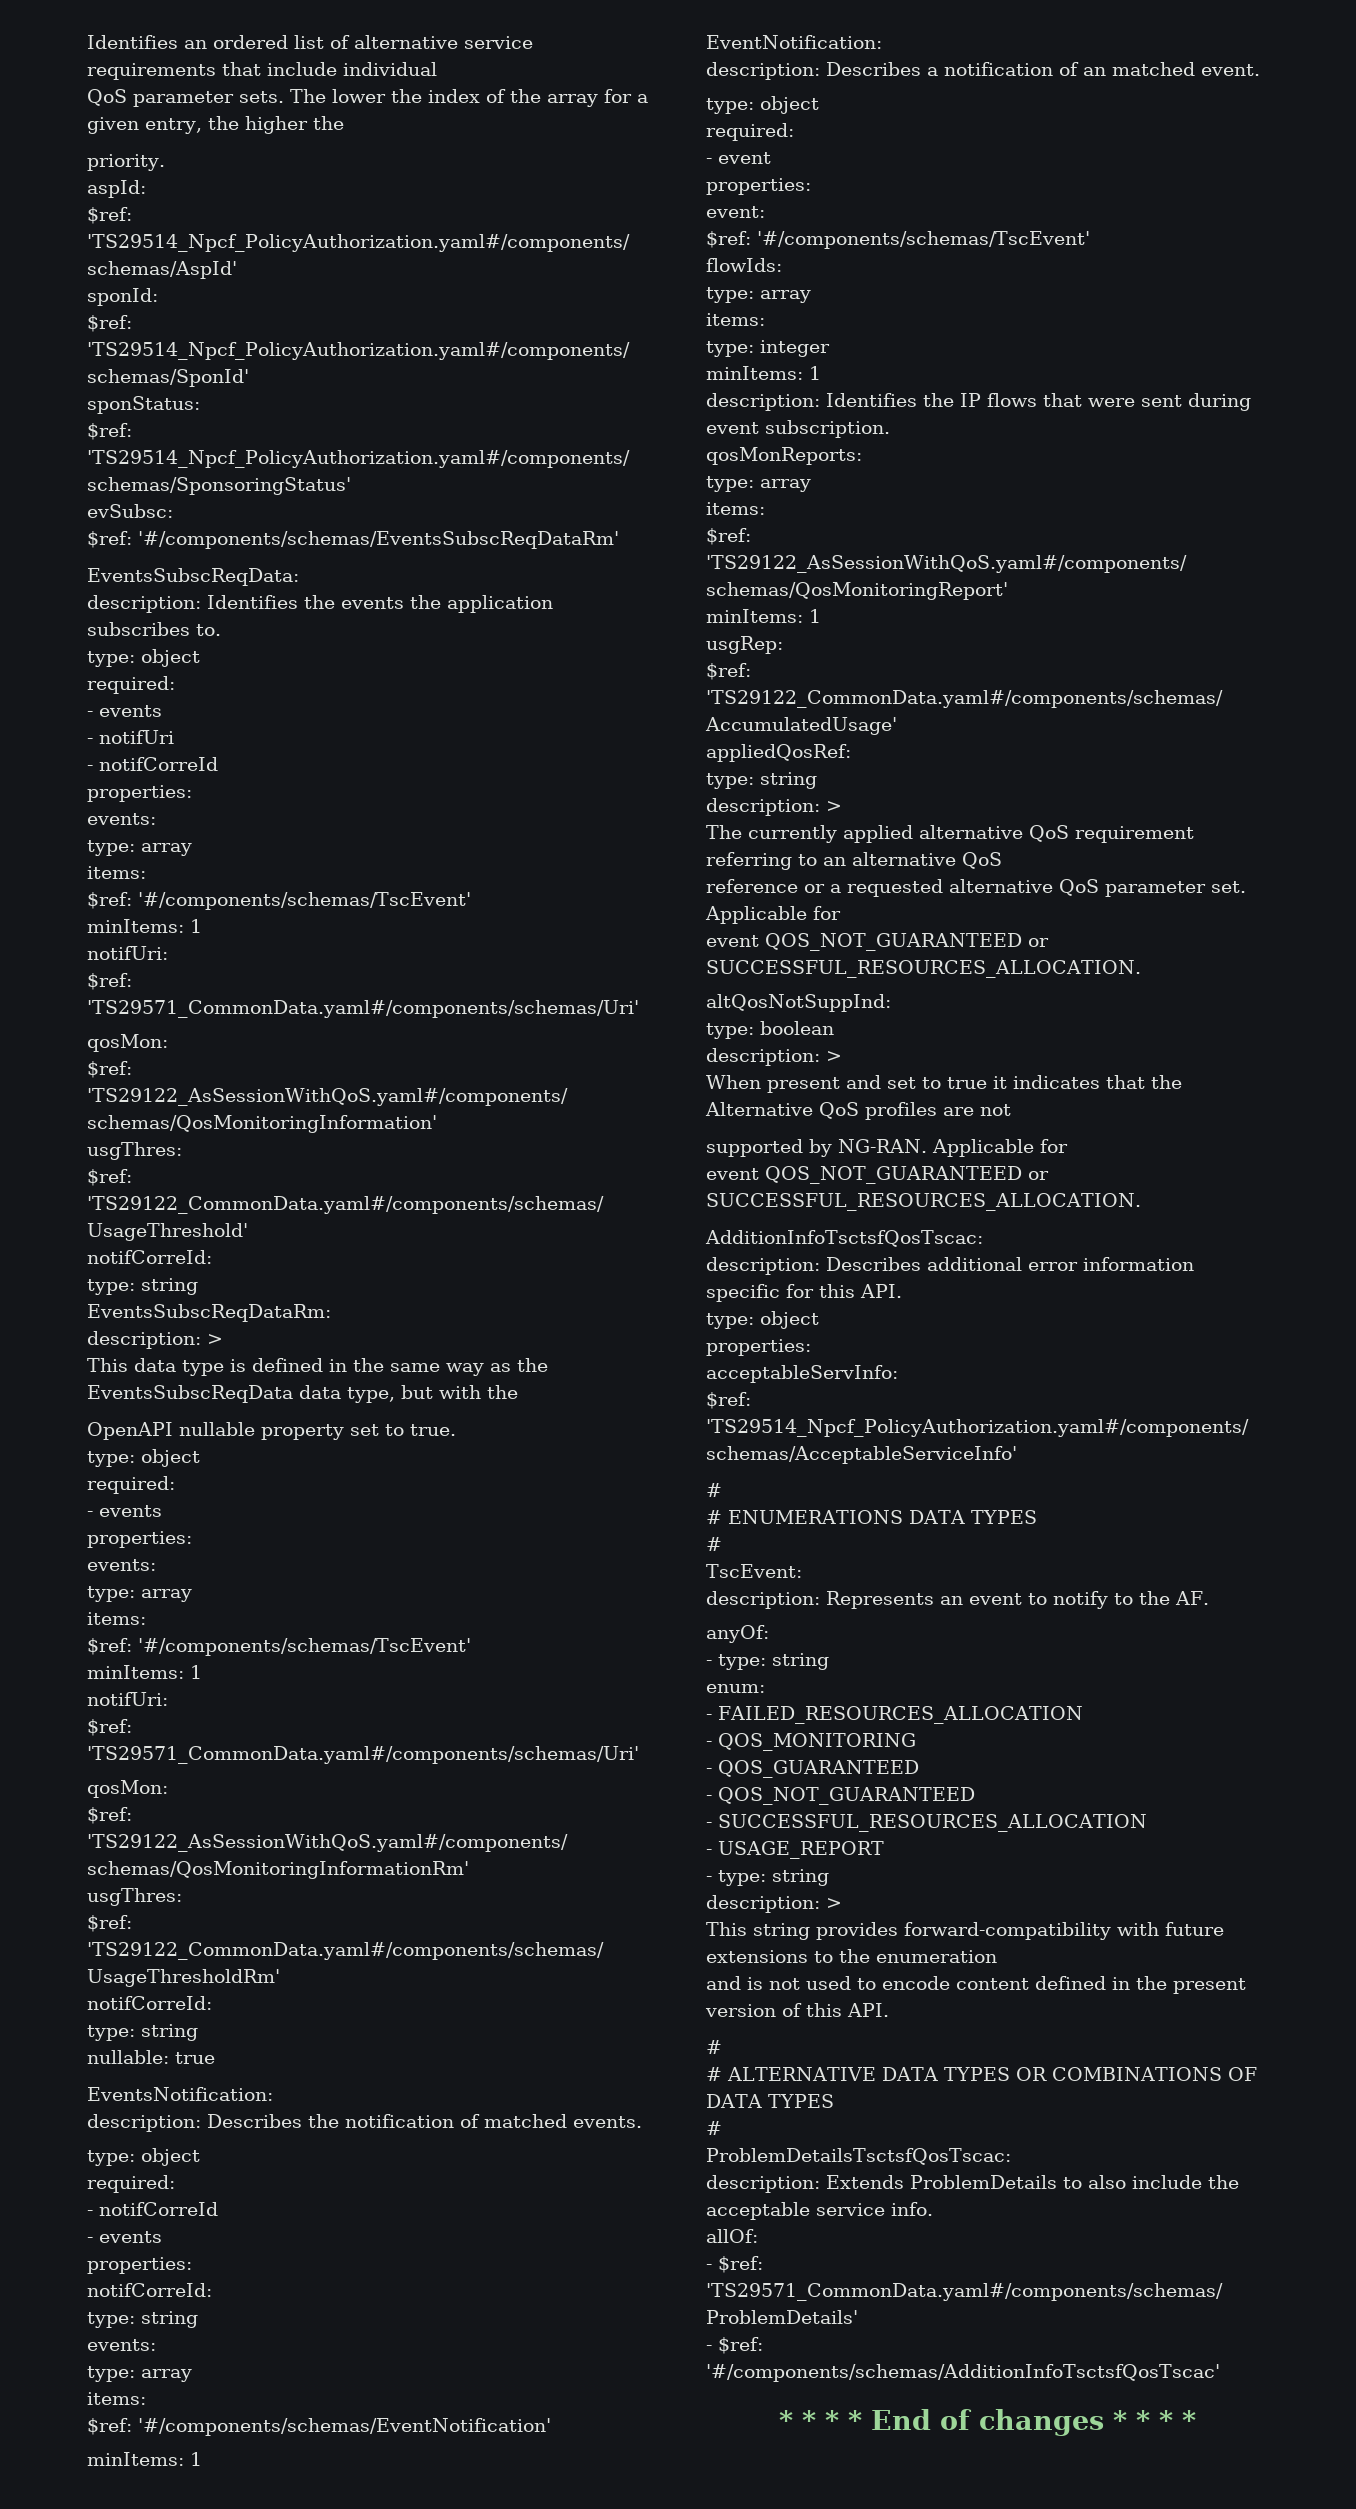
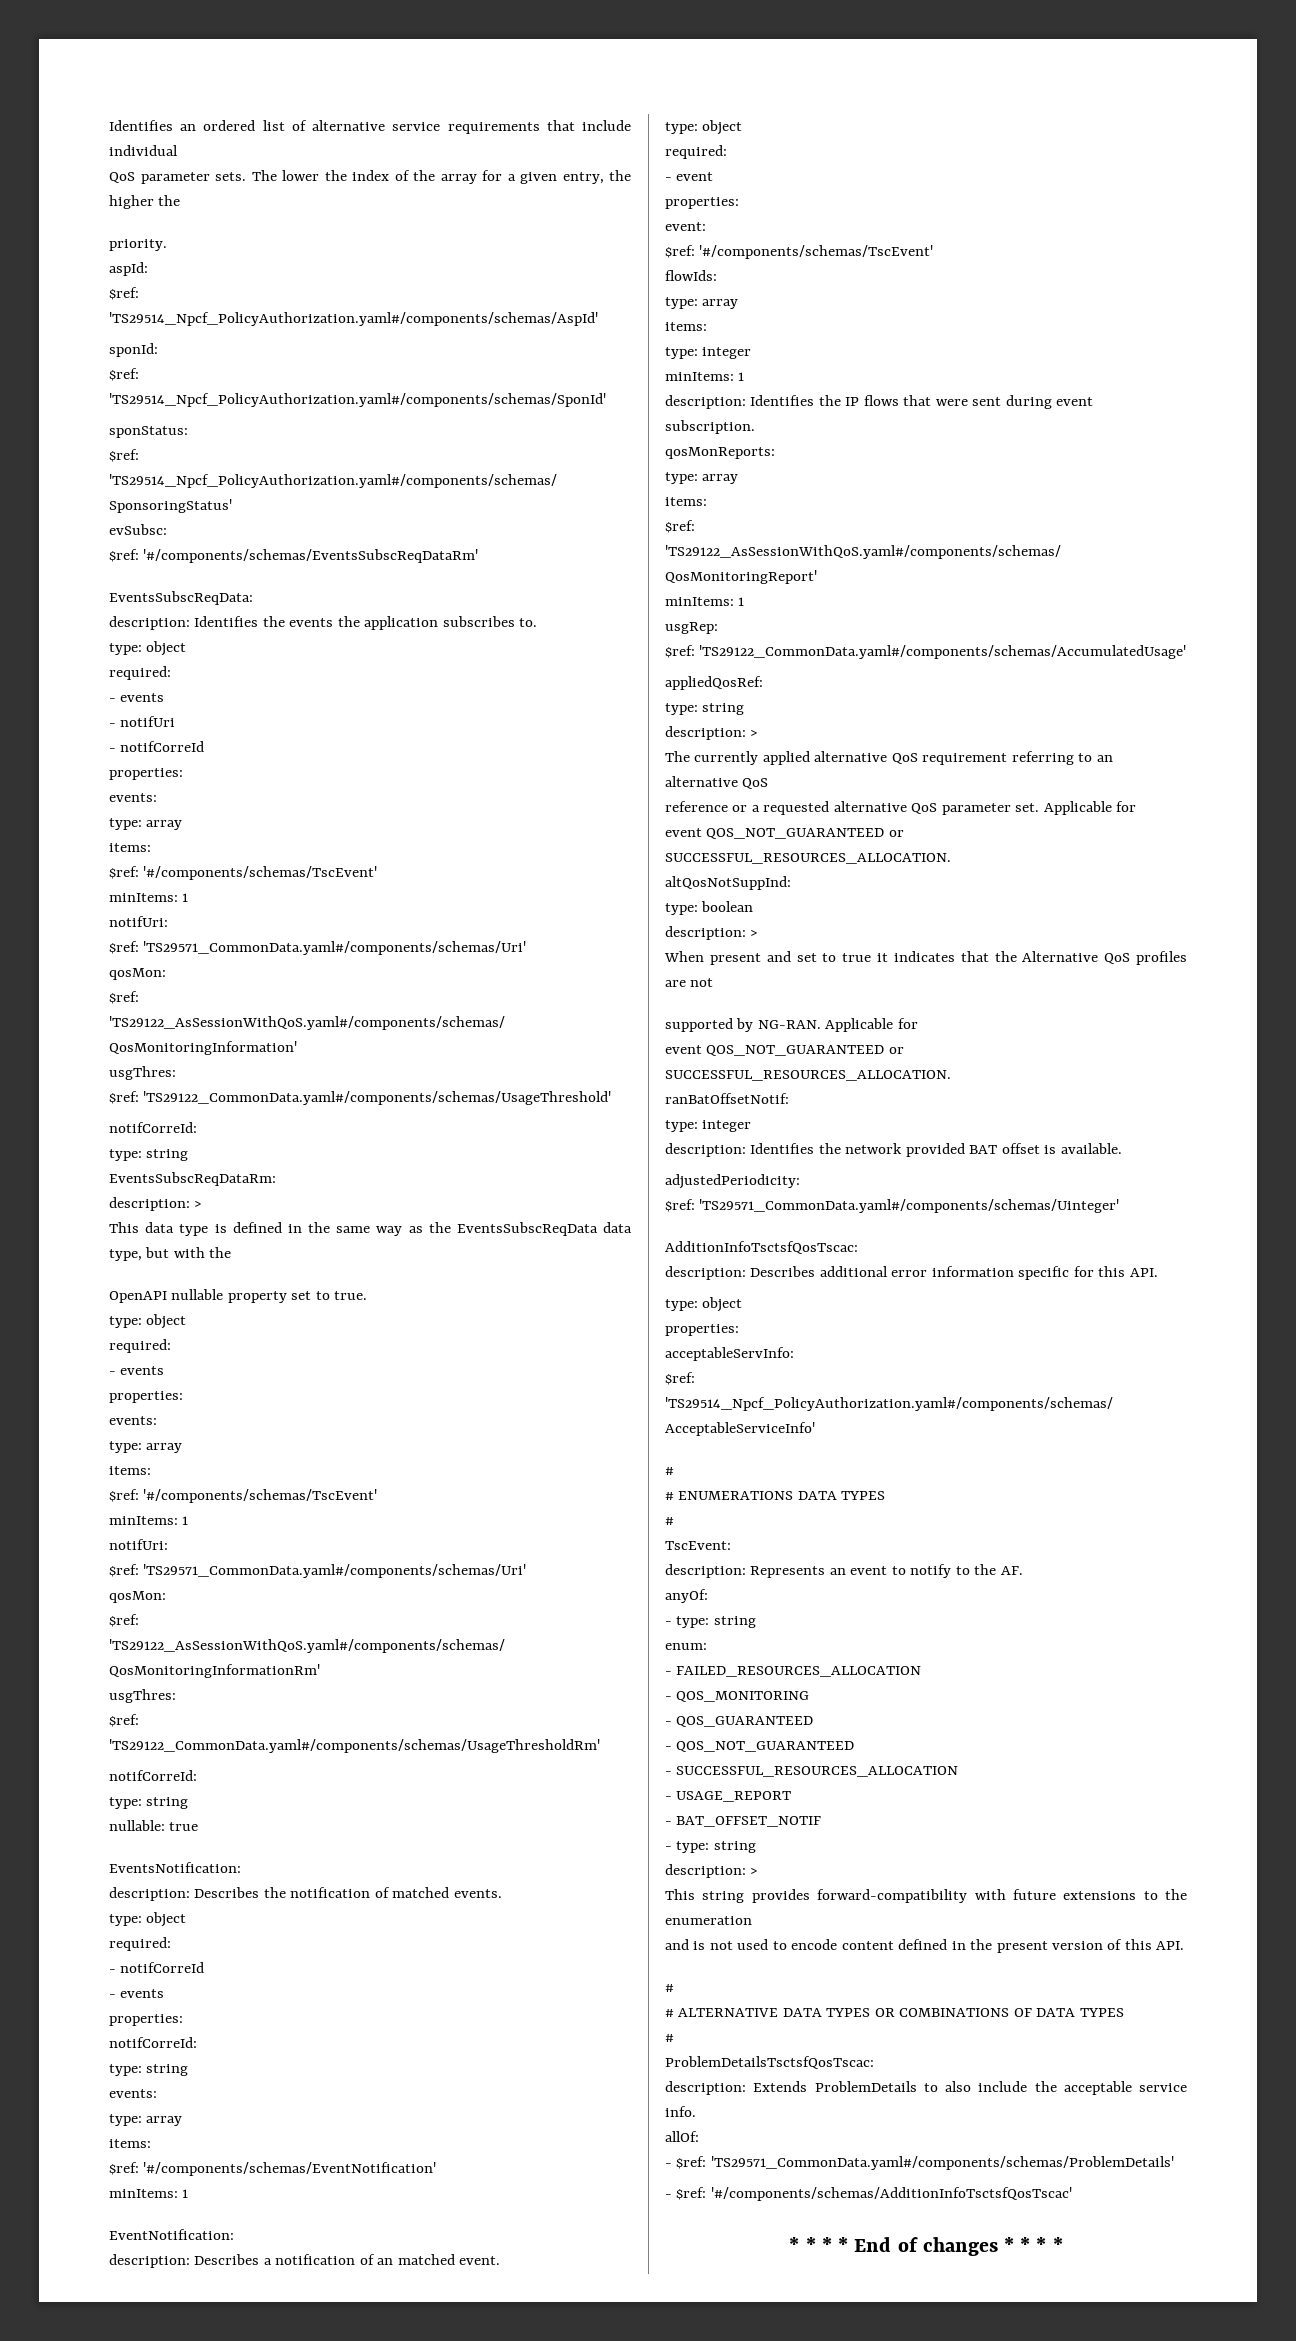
(1141, 1202) none -> [665,1093,789,1104] [665,1120,752,1132] [665,1143,1122,1157] [665,1174,800,1189] [665,1199,1120,1213] // ranBatOffsetNotif: // type: integer // description: Identifies the network provided BAT offset is available. // adjustedPeriodicity: // $ref: 'TS29571_CommonData.yaml#/components/schemas/Uinteger'
(884, 1850) none -> [665,1816,822,1827] // - BAT_OFFSET_NOTIF

